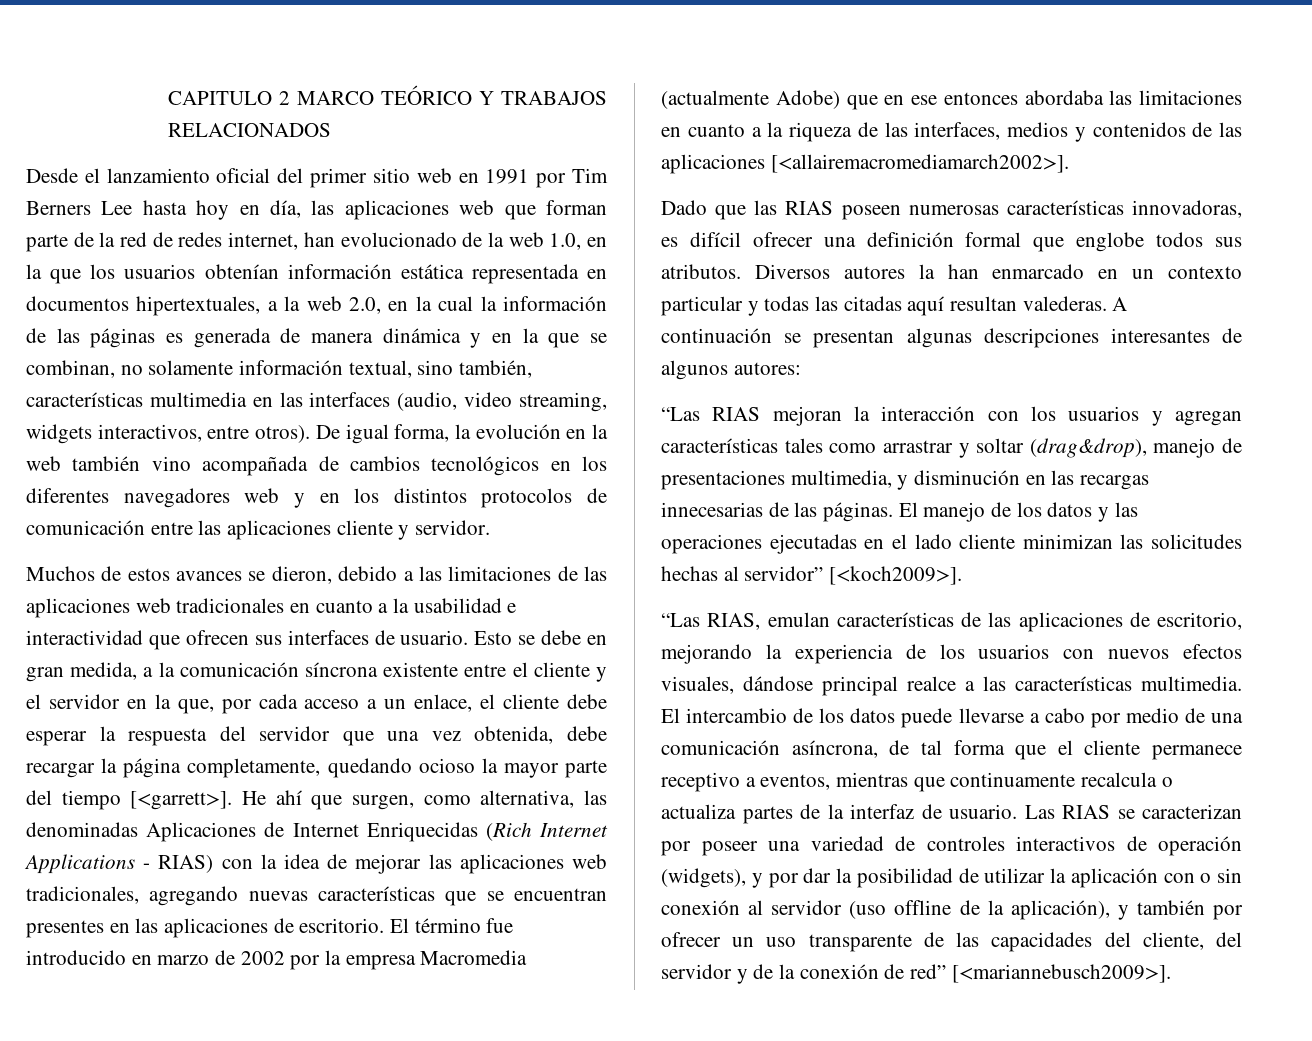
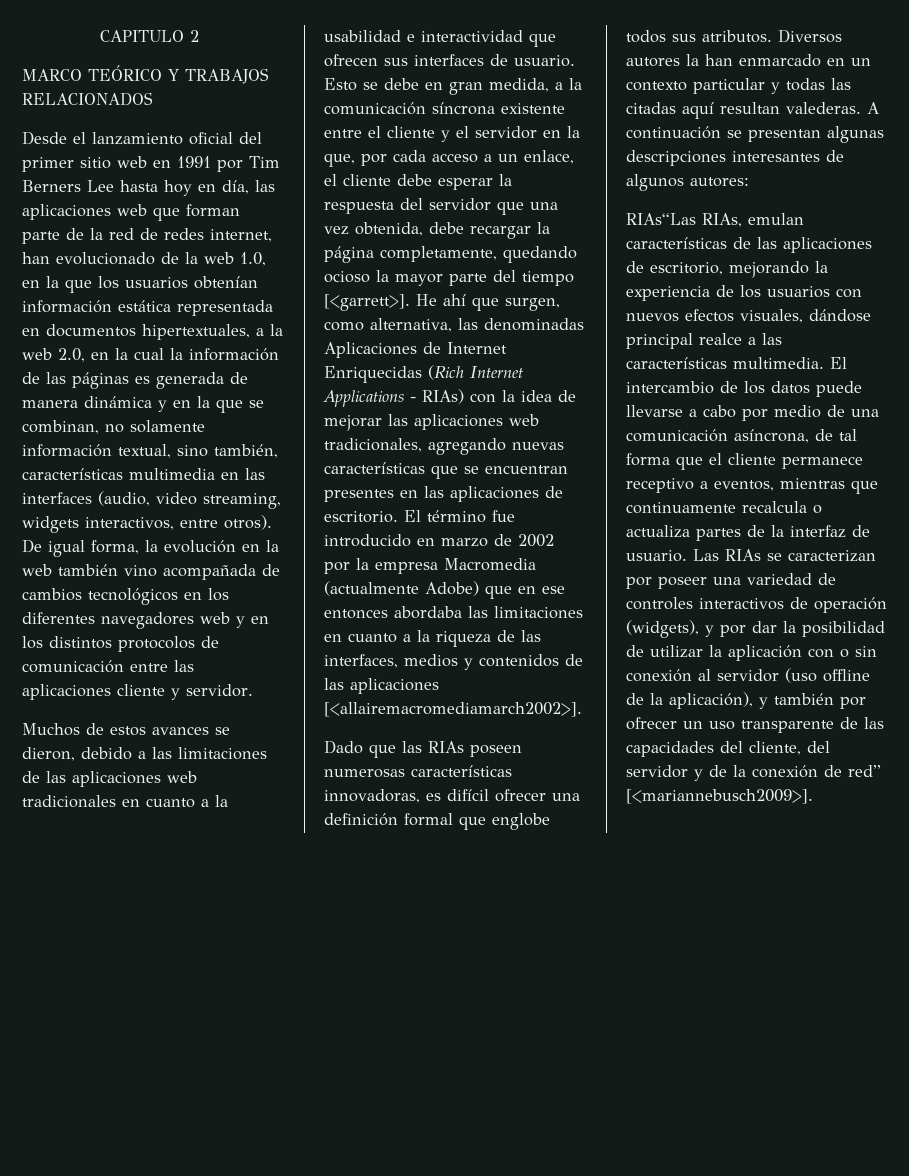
(290, 98) none -> (200, 36) //
[158,855,214,873] RIAS) -> [422,389,464,404] RIAs)
[785,201,834,215] RIAS -> [428,741,464,753] RIAs
[661,406,1242,426] [661,438,1242,458] [661,470,1150,490] [661,502,1138,522] [661,534,1242,554] [661,566,963,585] [661,613,761,630] “Las RIAS mejoran la interacción con los usuarios y agregan características tales como arrastrar y soltar (drag&drop), manejo de presentaciones multimedia, y disminución en las recargas innecesarias de las páginas. El manejo de los datos y las operaciones ejecutadas en el lado cliente minimizan las solicitudes hechas al servidor” [<koch2009>]. // “Las RIAS, -> [626,213,742,227] RIAs“Las RIAs,
[1062,805,1110,819] RIAS -> [725,549,761,561] RIAs

